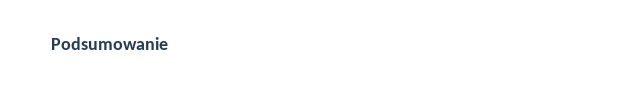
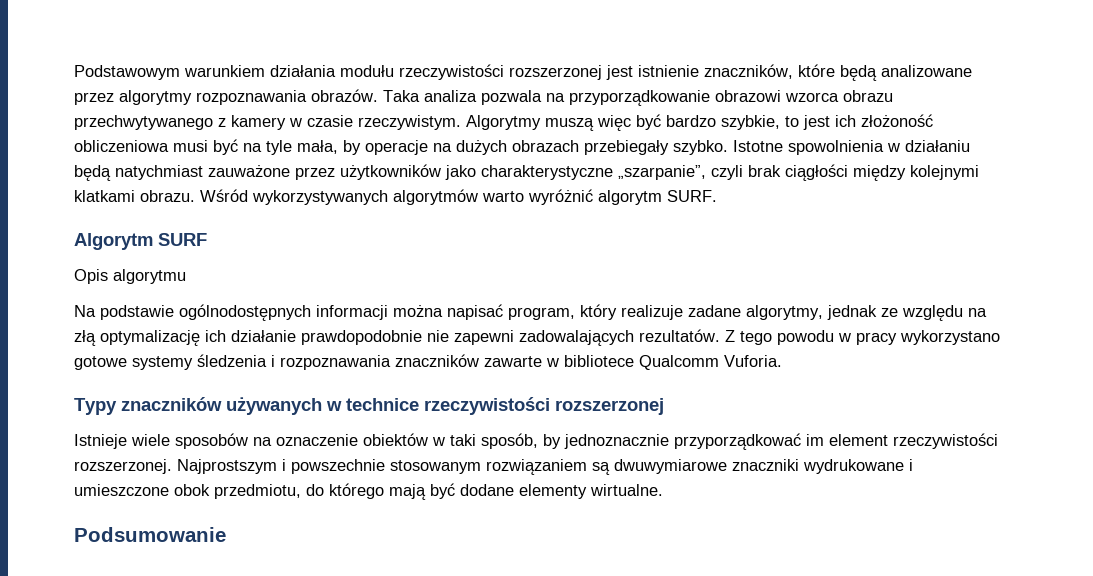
(51, 43) none -> [74,64,972,81] [74,89,893,106] [74,114,933,131] [74,139,970,155] [74,164,979,181] [74,189,717,205] [74,233,207,250] [74,269,186,284] [74,304,987,321] [74,329,1000,346] [74,354,782,370] [74,397,664,415] [74,433,998,450] [74,459,913,475] [74,483,663,500] Podstawowym warunkiem działania modułu rzeczywistości rozszerzonej jest istnienie znaczników, które będą analizowane przez algorytmy rozpoznawania obrazów. Taka analiza pozwala na przyporządkowanie obrazowi wzorca obrazu przechwytywanego z kamery w czasie rzeczywistym. Algorytmy muszą więc być bardzo szybkie, to jest ich złożoność obliczeniowa musi być na tyle mała, by operacje na dużych obrazach przebiegały szybko. Istotne spowolnienia w działaniu będą natychmiast zauważone przez użytkowników jako charakterystyczne „szarpanie”, czyli brak ciągłości między kolejnymi klatkami obrazu. Wśród wykorzystywanych algorytmów warto wyróżnić algorytm SURF. // Algorytm SURF // Opis algorytmu // Na podstawie ogólnodostępnych informacji można napisać program, który realizuje zadane algorytmy, jednak ze względu na złą optymalizację ich działanie prawdopodobnie nie zapewni zadowalających rezultatów. Z tego powodu w pracy wykorzystano gotowe systemy śledzenia i rozpoznawania znaczników zawarte w bibliotece Qualcomm Vuforia. // Typy znaczników używanych w technice rzeczywistości rozszerzonej // Istnieje wiele sposobów na oznaczenie obiektów w taki sposób, by jednoznacznie przyporządkować im element rzeczywistości rozszerzonej. Najprostszym i powszechnie stosowanym rozwiązaniem są dwuwymiarowe znaczniki wydrukowane i umieszczone obok przedmiotu, do którego mają być dodane elementy wirtualne. //

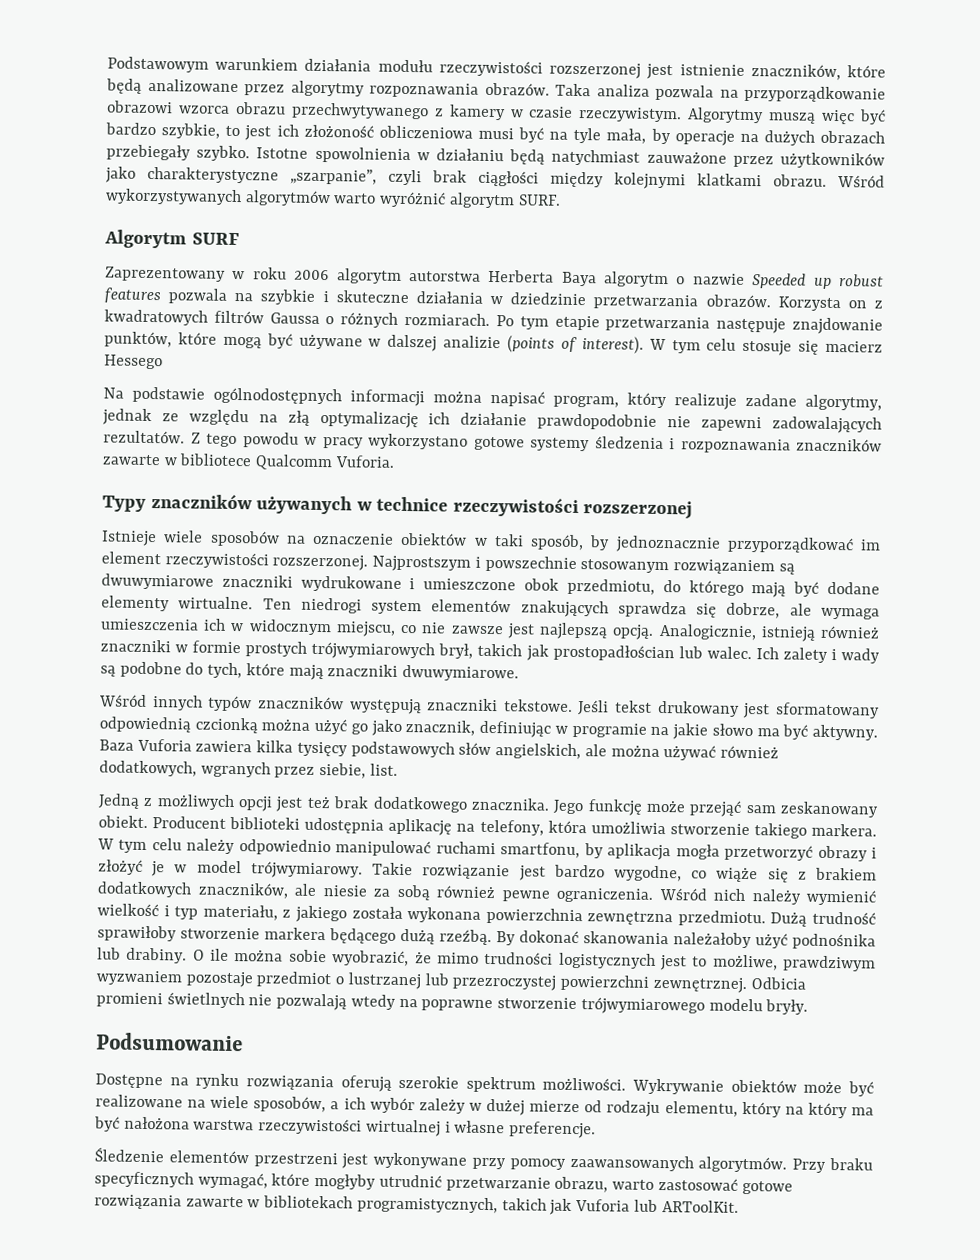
[74,269,186,284] Opis algorytmu -> [105,266,884,289] [104,287,884,312] [104,309,883,335] [104,331,883,356] [104,354,163,370] Zaprezentowany w roku 2006 algorytm autorstwa Herberta Baya algorytm o nazwie Speeded up robust features pozwala na szybkie i skuteczne działania w dziedzinie przetwarzania obrazów. Korzysta on z kwadratowych filtrów Gaussa o różnych rozmiarach. Po tym etapie przetwarzania następuje znajdowanie punktów, które mogą być używane w dalszej analizie (points of interest). W tym celu stosuje się macierz Hessego
[74,527,226,542] // Podsumowanie -> [262,597,880,620] [100,618,881,642] [100,639,880,664] [100,661,520,682] [99,694,880,719] [99,716,879,741] [99,738,779,761] [99,760,398,779] [98,793,879,818] [98,815,878,839] [97,838,877,862] [98,859,877,883] [97,881,876,906] [97,903,877,927] [97,925,876,950] [97,947,876,972] [96,970,806,994] [96,992,809,1015] [96,1032,243,1052] [95,1073,874,1097] [95,1094,875,1119] [94,1116,597,1139] [94,1147,873,1173] [94,1171,793,1195] [94,1194,739,1216] Ten niedrogi system elementów znakujących sprawdza się dobrze, ale wymaga umieszczenia ich w widocznym miejscu, co nie zawsze jest najlepszą opcją. Analogicznie, istnieją również znaczniki w formie prostych trójwymiarowych brył, takich jak prostopadłościan lub walec. Ich zalety i wady są podobne do tych, które mają znaczniki dwuwymiarowe. // Wśród innych typów znaczników występują znaczniki tekstowe. Jeśli tekst drukowany jest sformatowany odpowiednią czcionką można użyć go jako znacznik, definiując w programie na jakie słowo ma być aktywny. Baza Vuforia zawiera kilka tysięcy podstawowych słów angielskich, ale można używać również dodatkowych, wgranych przez siebie, list. // Jedną z możliwych opcji jest też brak dodatkowego znacznika. Jego funkcję może przejąć sam zeskanowany obiekt. Producent biblioteki udostępnia aplikację na telefony, która umożliwia stworzenie takiego markera. W tym celu należy odpowiednio manipulować ruchami smartfonu, by aplikacja mogła przetworzyć obrazy i złożyć je w model trójwymiarowy. Takie rozwiązanie jest bardzo wygodne, co wiąże się z brakiem dodatkowych znaczników, ale niesie za sobą również pewne ograniczenia. Wśród nich należy wymienić wielkość i typ materiału, z jakiego została wykonana powierzchnia zewnętrzna przedmiotu. Dużą trudność sprawiłoby stworzenie markera będącego dużą rzeźbą. By dokonać skanowania należałoby użyć podnośnika lub drabiny. O ile można sobie wyobrazić, że mimo trudności logistycznych jest to możliwe, prawdziwym wyzwaniem pozostaje przedmiot o lustrzanej lub przezroczystej powierzchni zewnętrznej. Odbicia promieni świetlnych nie pozwalają wtedy na poprawne stworzenie trójwymiarowego modelu bryły. // Podsumowanie // Dostępne na rynku rozwiązania oferują szerokie spektrum możliwości. Wykrywanie obiektów może być realizowane na wiele sposobów, a ich wybór zależy w dużej mierze od rodzaju elementu, który na który ma być nałożona warstwa rzeczywistości wirtualnej i własne preferencje. // Śledzenie elementów przestrzeni jest wykonywane przy pomocy zaawansowanych algorytmów. Przy braku specyficznych wymagać, które mogłyby utrudnić przetwarzanie obrazu, warto zastosować gotowe rozwiązania zawarte w bibliotekach programistycznych, takich jak Vuforia lub ARToolKit.

